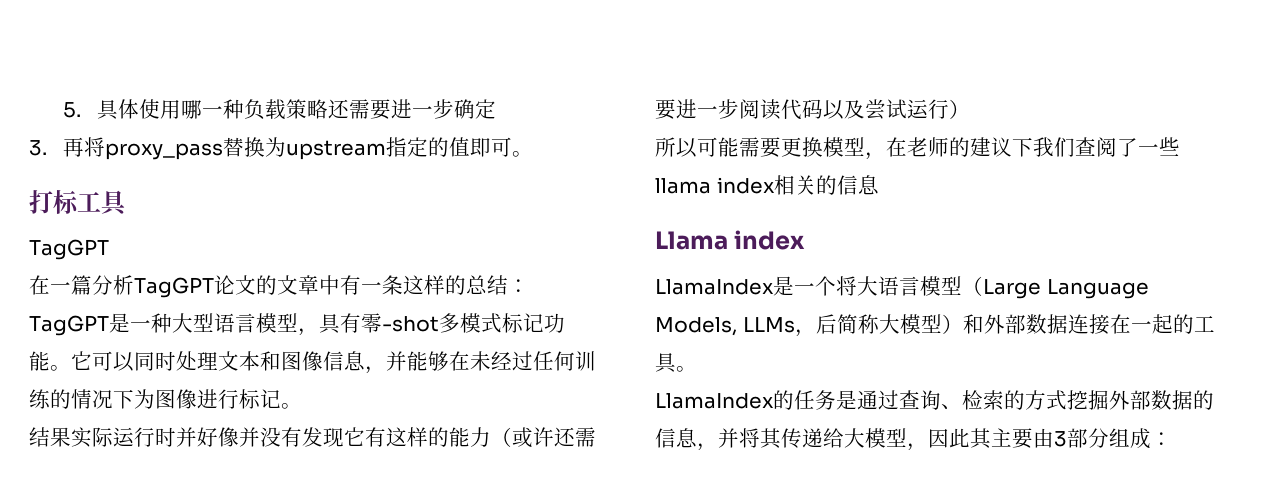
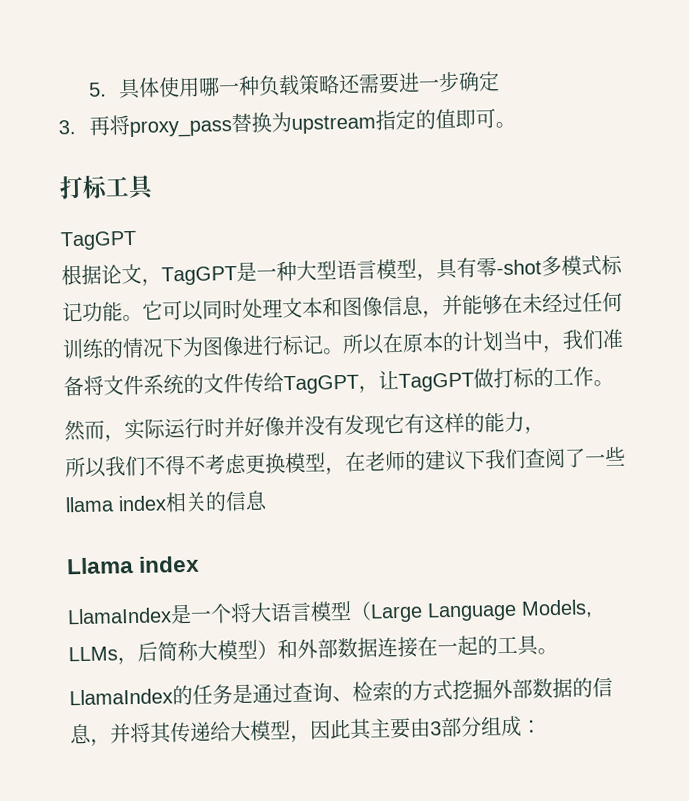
[29,275,529,298] 在一篇分析TagGPT论文的文章中有一条这样的总结： -> [61,263,162,287] 根据论文，
[29,427,71,447] // 结果 -> [342,328,624,355] [63,366,614,397] [64,419,125,443] 所以在原本的计划当中，我们准备将文件系统的文件传给TagGPT，让TagGPT做打标的工作。 // 然而，
[491,427,596,448] [655,99,970,120] [655,137,781,158] （或许还需要进一步阅读代码以及尝试运行） // 所以可能需要 -> [524,426,545,435] [65,453,247,478] ， // 所以我们不得不考虑

